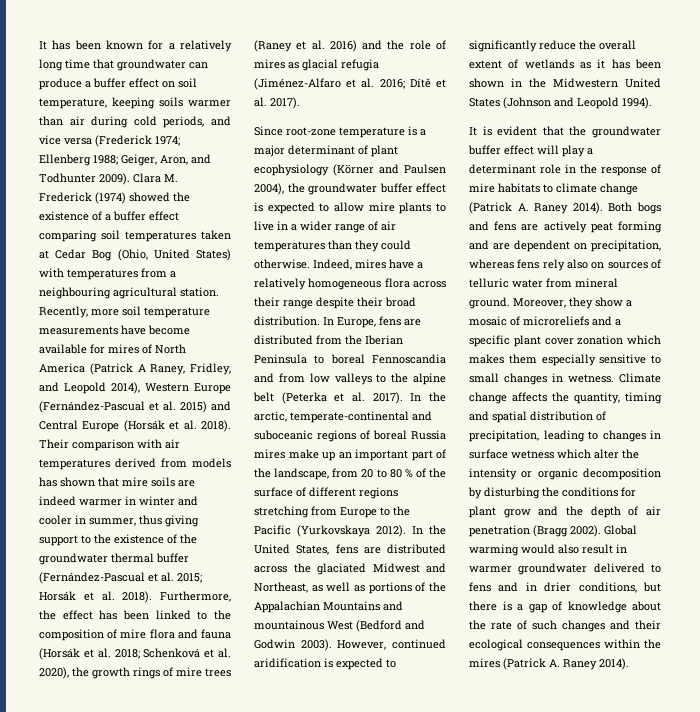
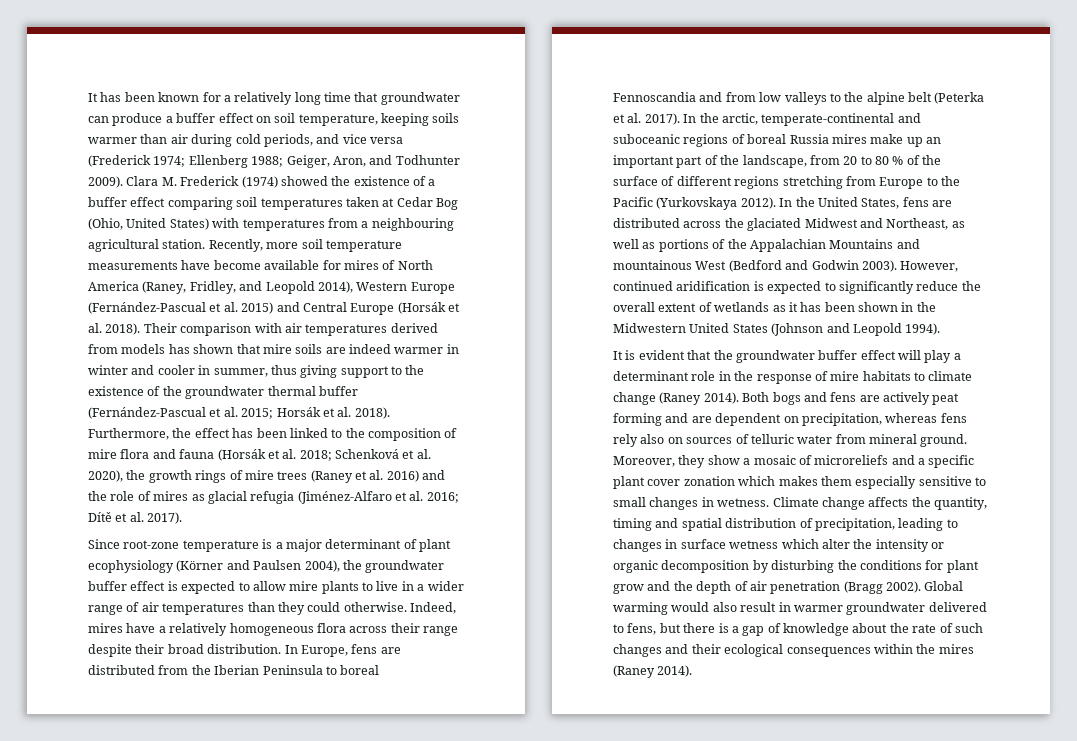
[89,363,186,375] (Patrick A Raney, -> [142,281,187,294] (Raney,
[469,202,569,214] (Patrick A. Raney -> [659,392,702,405] (Raney
[469,582,637,593] fens and in drier conditions, -> [627,623,657,635] fens,
[503,658,597,670] (Patrick A. Raney -> [613,665,655,678] (Raney

